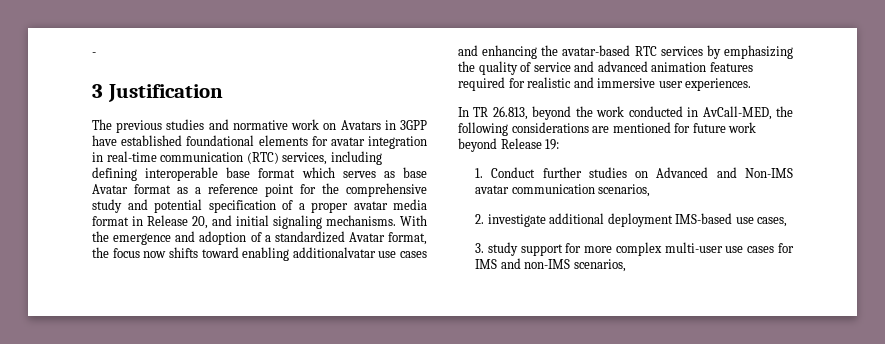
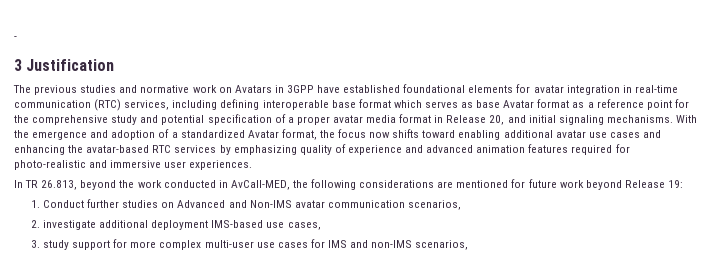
[292,247,376,258] additionalvatar -> [503,130,586,138] additional avatar
[458,61,475,72] the -> (297, 150) none
[533,62,571,72] service -> [347,145,402,155] experience
[527,77,572,88] realistic -> [14,160,86,170] photo-realistic

